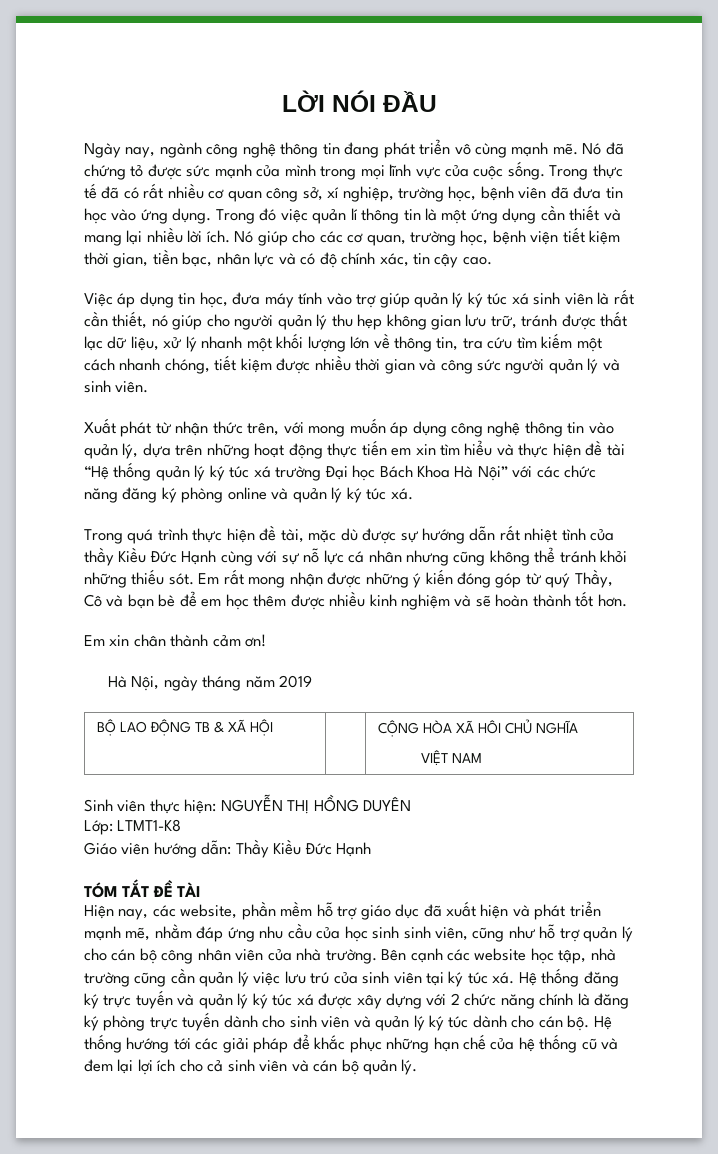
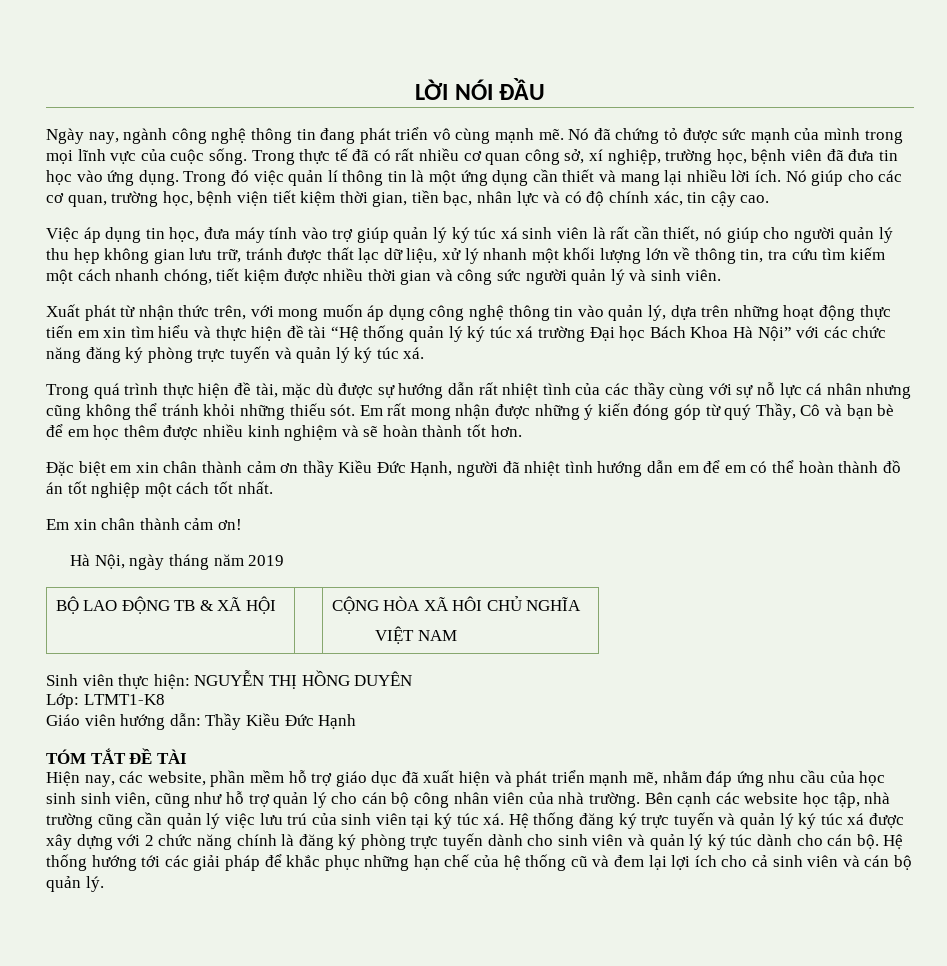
[227,487,267,500] online -> [197,346,270,363] trực tuyến
[84,547,217,566] thầy Kiều Đức Hạnh -> [605,382,665,399] các thầy
(627, 600) none -> [46,460,901,477] [46,481,273,498] // Đặc biệt em xin chân thành cảm ơn thầy Kiều Đức Hạnh, người đã nhiệt tình hướng dẫn em để em có thể hoàn thành đồ án tốt nghiệp một cách tốt nhất.

